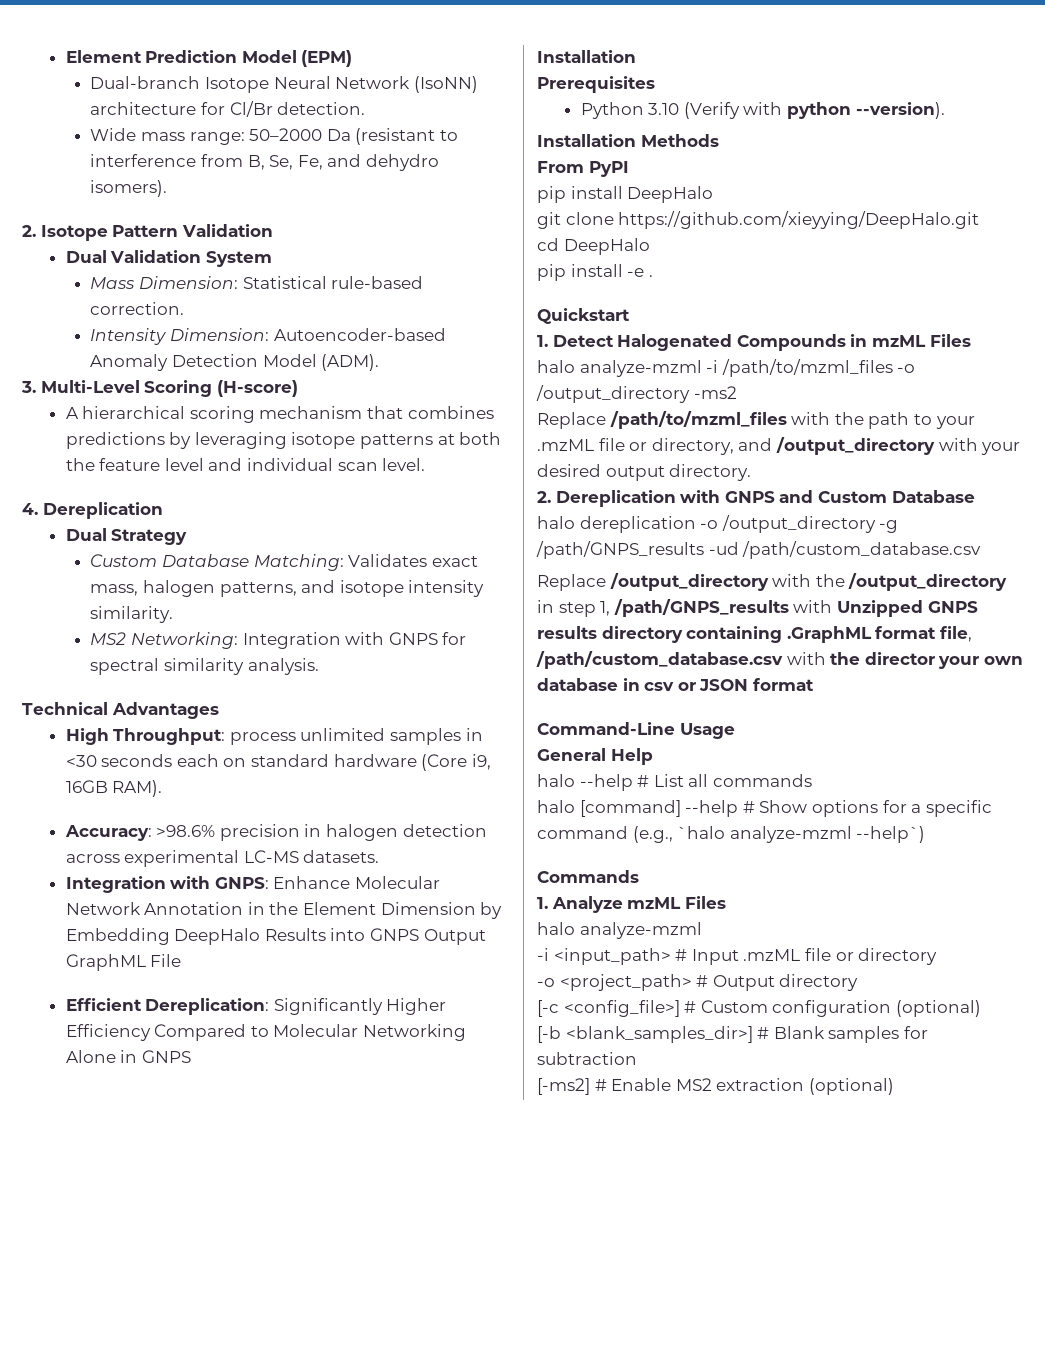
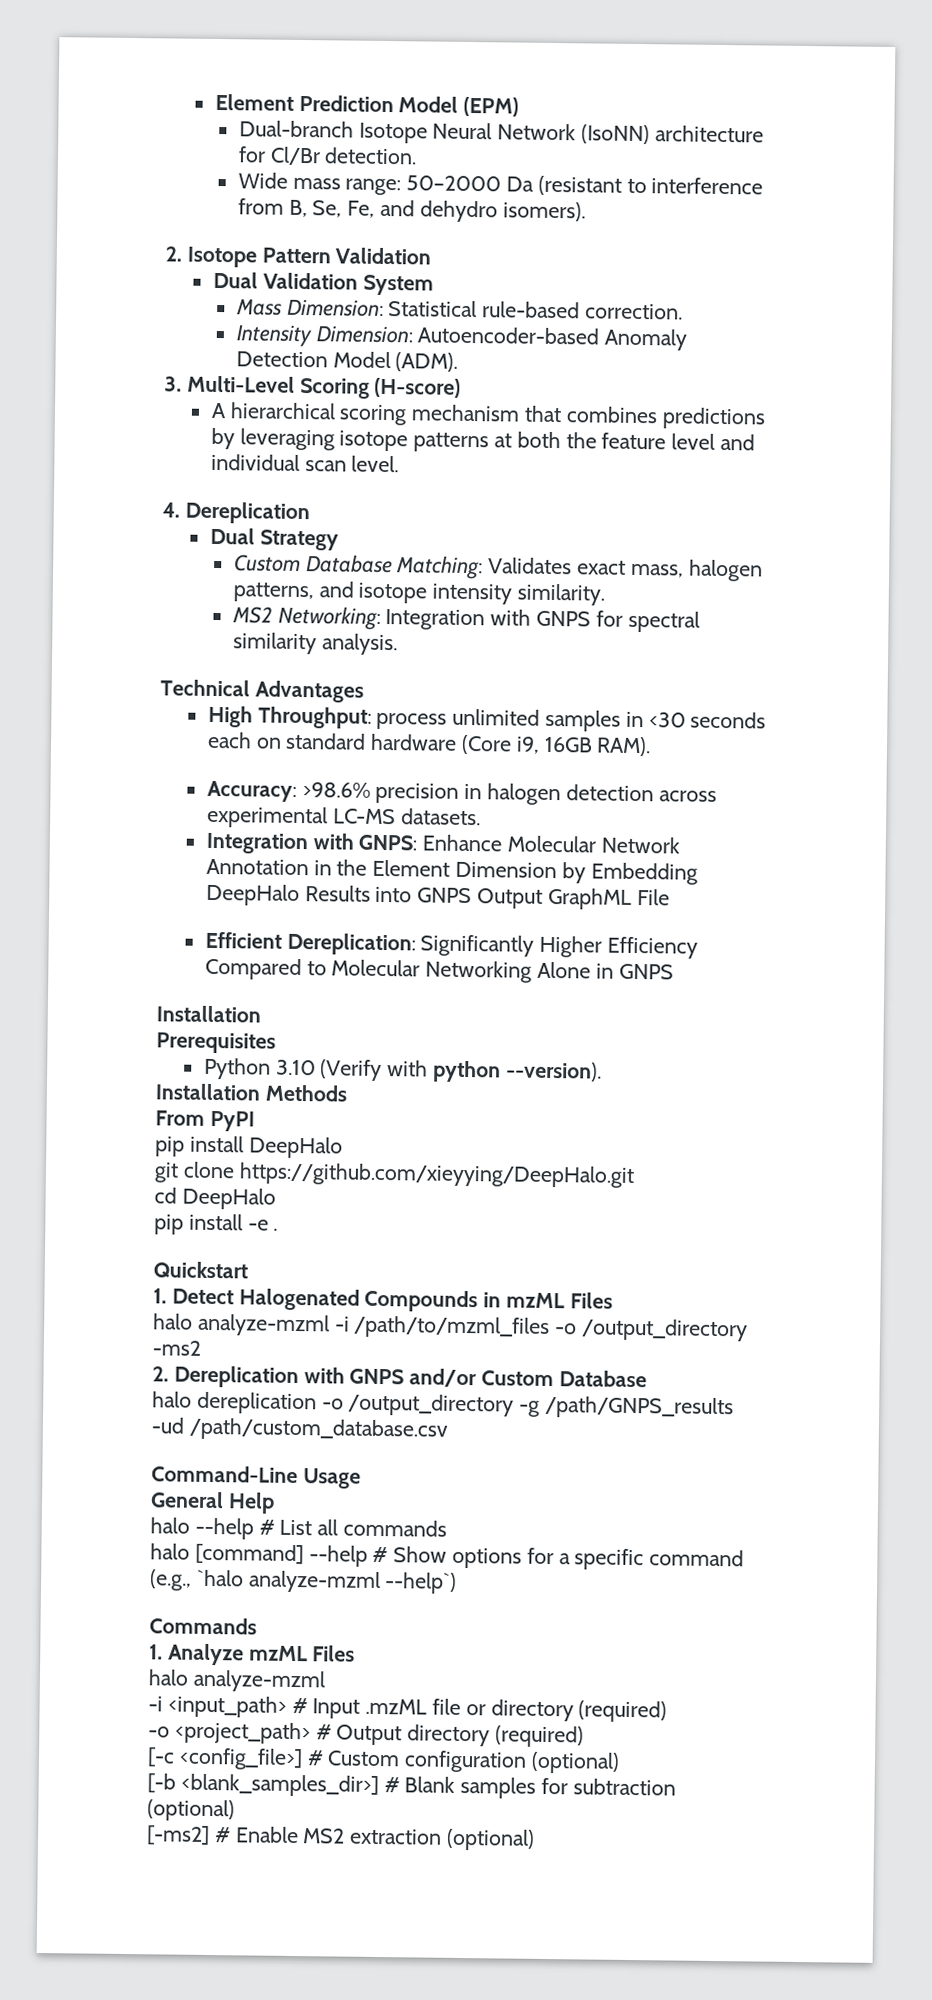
[537,411,975,429] [537,437,1021,455] [537,464,752,481] // Replace /path/to/mzml_files with the path to your .mzML file or directory, and /output_directory with your desired output directory. -> (201, 1348) none
[779,490,814,503] and -> [409,1368,478,1388] and/or
[537,573,1008,591] [537,599,978,617] [537,626,972,643] [536,651,1023,669] [537,678,814,691] // Replace /output_directory with the /output_directory in step 1, /path/GNPS_results with Unzipped GNPS results directory containing .GraphML format file, /path/custom_database.csv with the director your own database in csv or JSON format -> (449, 1429) none
(938, 956) none -> [578,1700,668,1723] (required)
(859, 982) none -> [495,1725,585,1748] (required)
(637, 1058) none -> [147,1799,235,1822] (optional)

